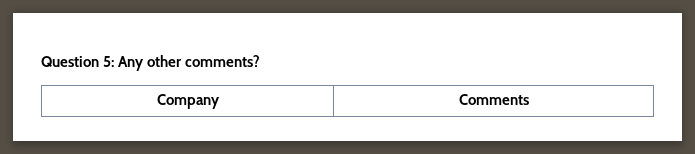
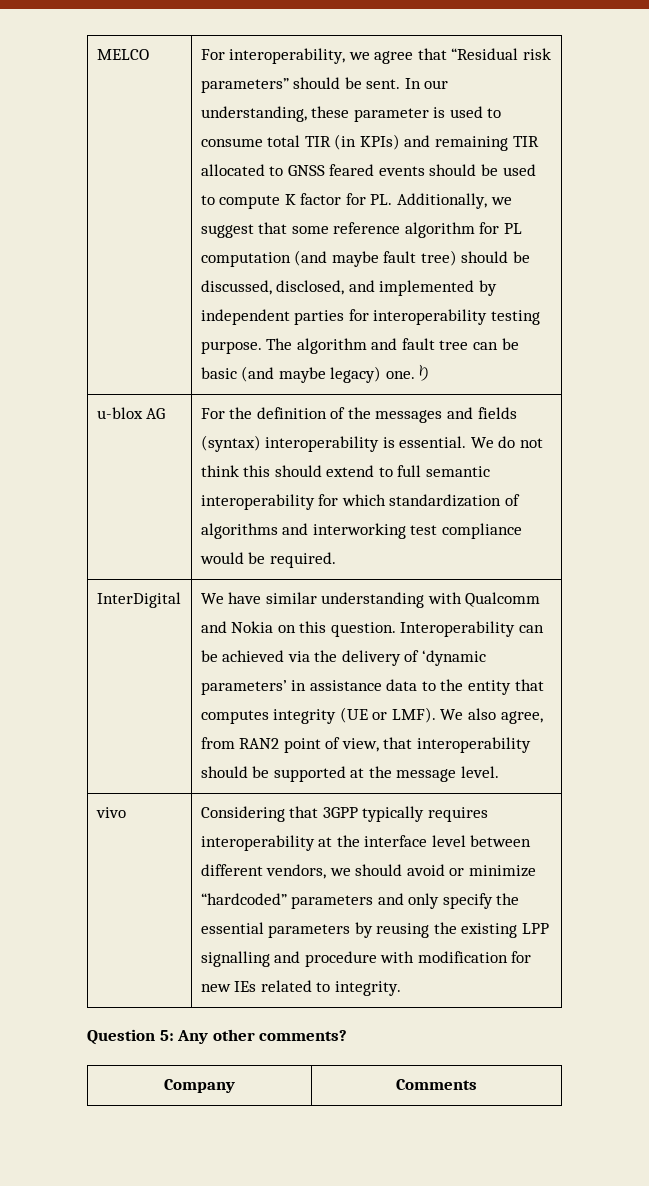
(41, 61) none -> [96,49,149,60] [200,48,552,64] [200,77,449,93] [200,106,502,122] [200,134,539,151] [200,164,536,176] [200,193,512,209] [200,222,523,238] [200,250,531,267] [200,280,497,296] [200,309,540,325] [200,338,519,354] [200,364,432,383] [96,407,166,419] [200,407,517,423] [200,435,544,452] [200,465,491,477] [200,494,520,510] [200,523,522,539] [199,552,336,568] [96,592,181,608] [200,592,541,608] [200,621,545,637] [200,650,487,666] [200,679,544,695] [200,707,543,724] [200,737,532,753] [200,766,500,782] [95,807,126,818] [200,806,488,822] [200,835,532,851] [200,864,537,879] [200,893,520,909] [200,922,550,938] [200,951,532,967] [200,980,401,996] MELCO | For interoperability, we agree that “Residual risk parameters” should be sent. In our understanding, these parameter is used to consume total TIR (in KPIs) and remaining TIR allocated to GNSS feared events should be used to compute K factor for PL. Additionally, we suggest that some reference algorithm for PL computation (and maybe fault tree) should be discussed, disclosed, and implemented by independent parties for interoperability testing purpose. The algorithm and fault tree can be basic (and maybe legacy) one.り // u-blox AG | For the definition of the messages and fields (syntax) interoperability is essential. We do not think this should extend to full semantic interoperability for which standardization of algorithms and interworking test compliance would be required. // InterDigital | We have similar understanding with Qualcomm and Nokia on this question. Interoperability can be achieved via the delivery of ‘dynamic parameters’ in assistance data to the entity that computes integrity (UE or LMF). We also agree, from RAN2 point of view, that interoperability should be supported at the message level. // vivo | Considering that 3GPP typically requires interoperability at the interface level between different vendors, we should avoid or minimize “hardcoded” parameters and only specify the essential parameters by reusing the existing LPP signalling and procedure with modification for new IEs related to integrity. //

